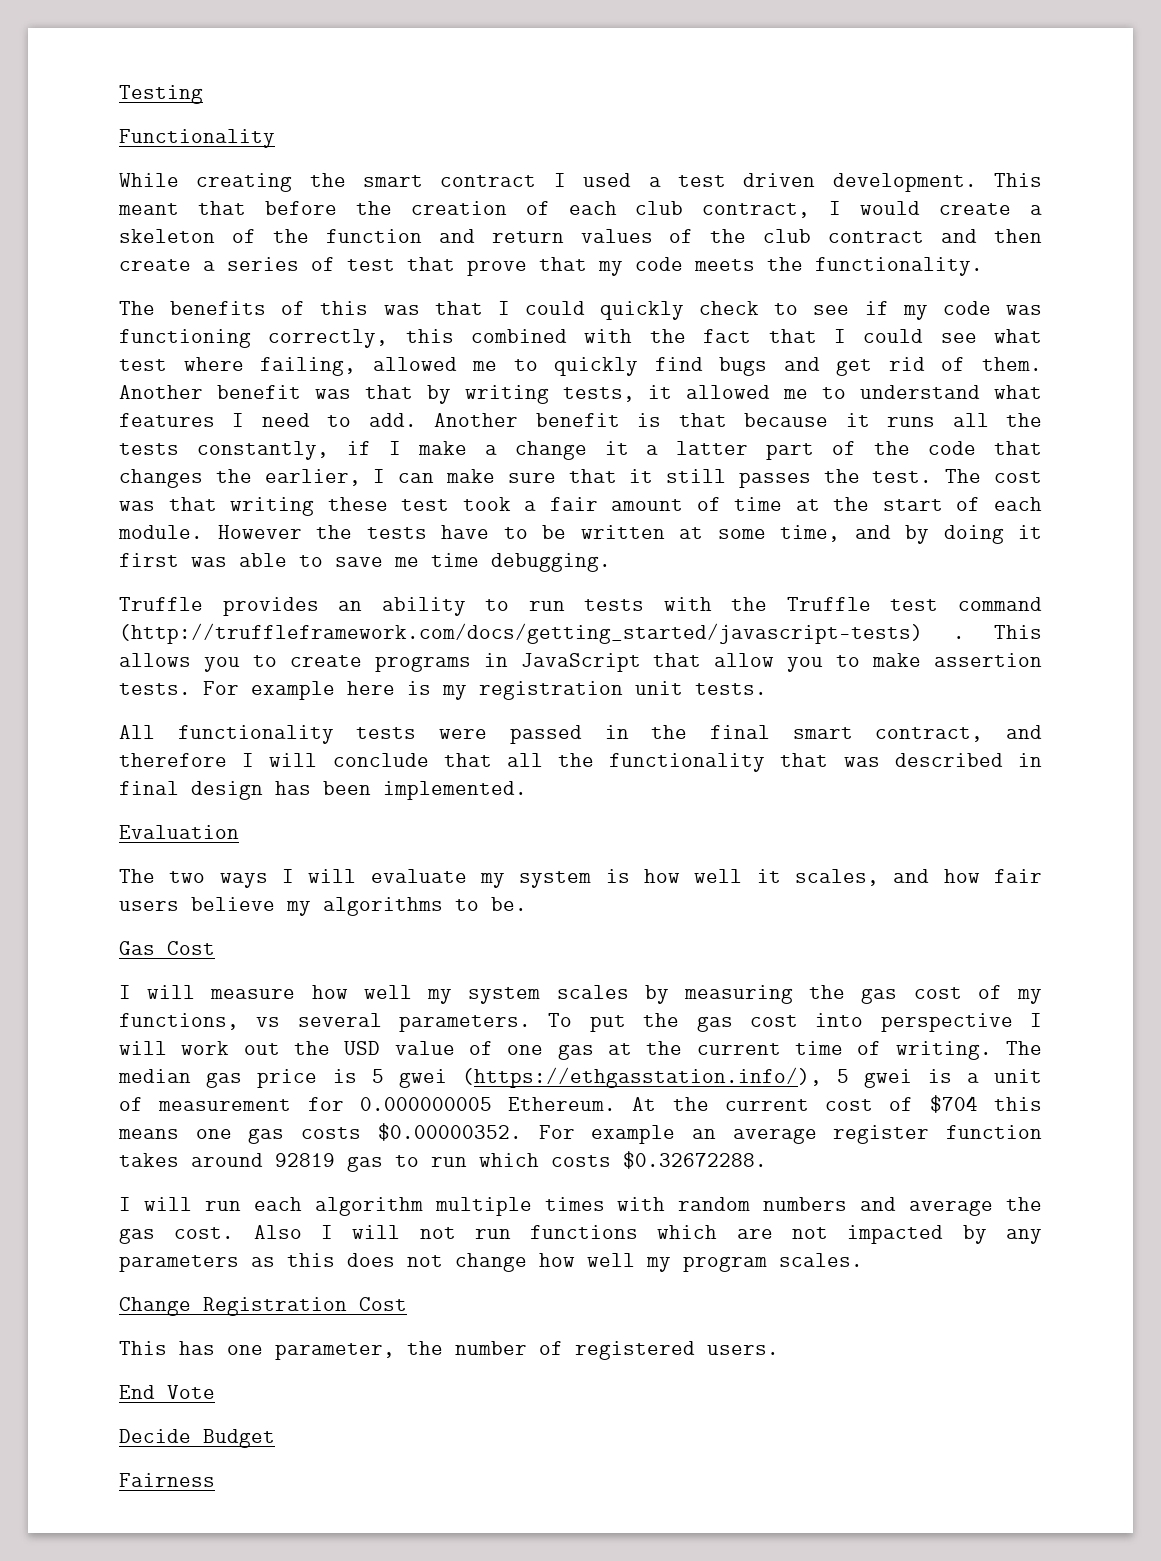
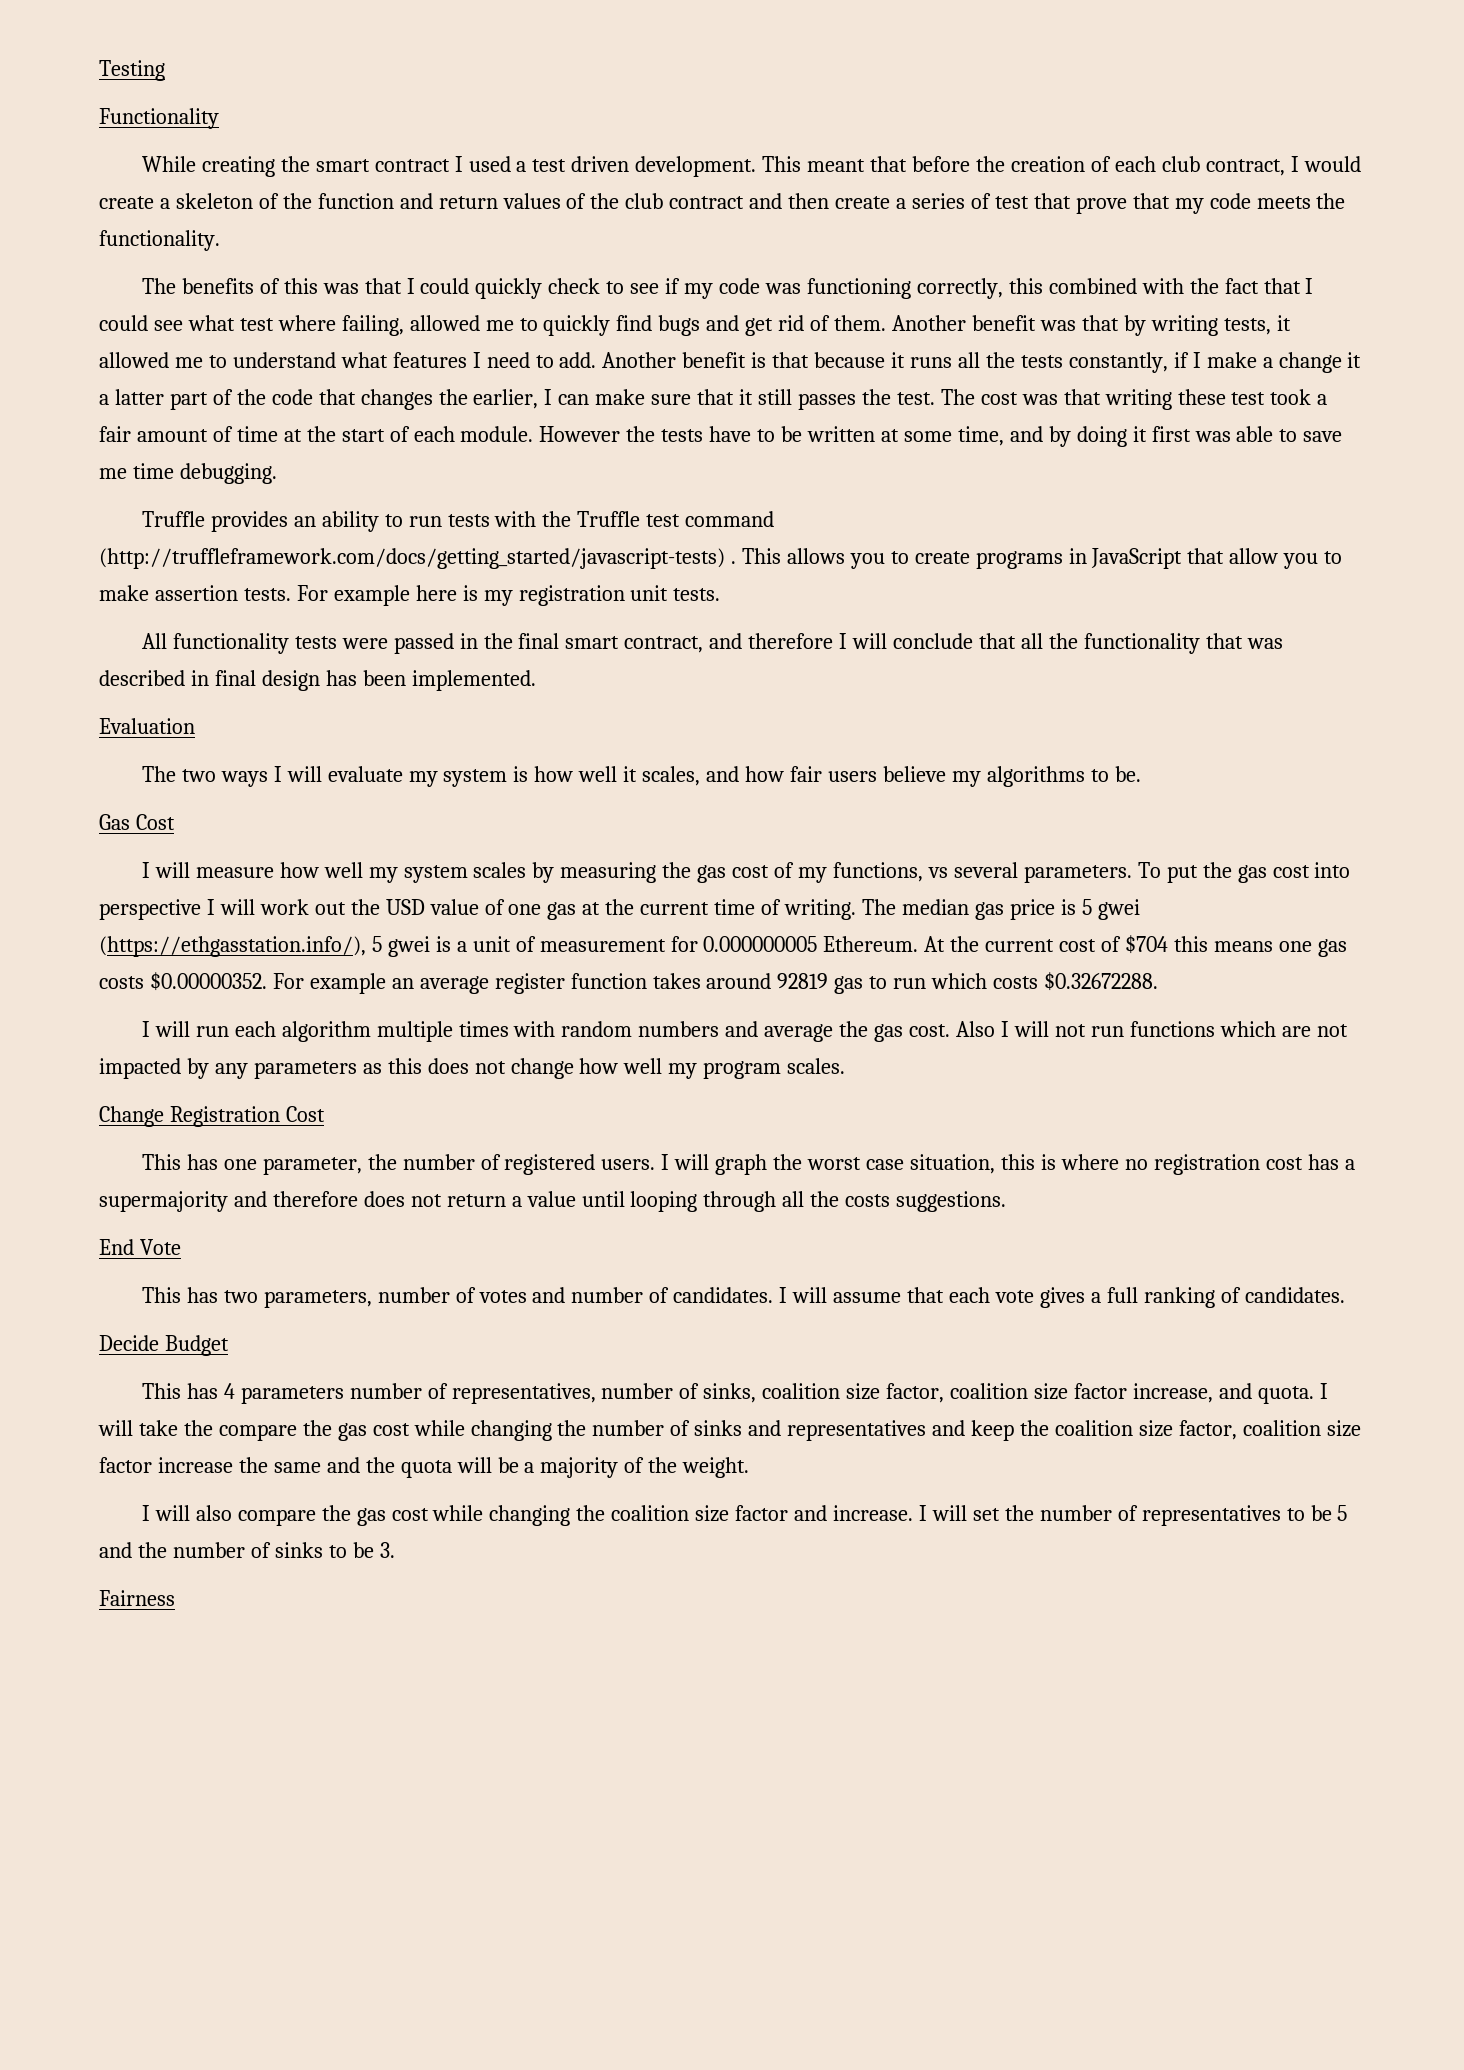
[119,1385,215,1399] [119,1429,275,1448] // End Vote // Decide Budget -> [661,1154,1355,1175] [99,1191,1007,1212] [99,1239,181,1255] [141,1287,1345,1308] [99,1335,229,1356] [141,1383,1328,1404] [98,1420,1361,1441] [99,1457,750,1478] [141,1505,1348,1526] [99,1542,395,1558] I will graph the worst case situation, this is where no registration cost has a supermajority and therefore does not return a value until looping through all the costs suggestions. // End Vote // This has two parameters, number of votes and number of candidates. I will assume that each vote gives a full ranking of candidates. // Decide Budget // This has 4 parameters number of representatives, number of sinks, coalition size factor, coalition size factor increase, and quota. I will take the compare the gas cost while changing the number of sinks and representatives and keep the coalition size factor, coalition size factor increase the same and the quota will be a majority of the weight. // I will also compare the gas cost while changing the coalition size factor and increase. I will set the number of representatives to be 5 and the number of sinks to be 3.

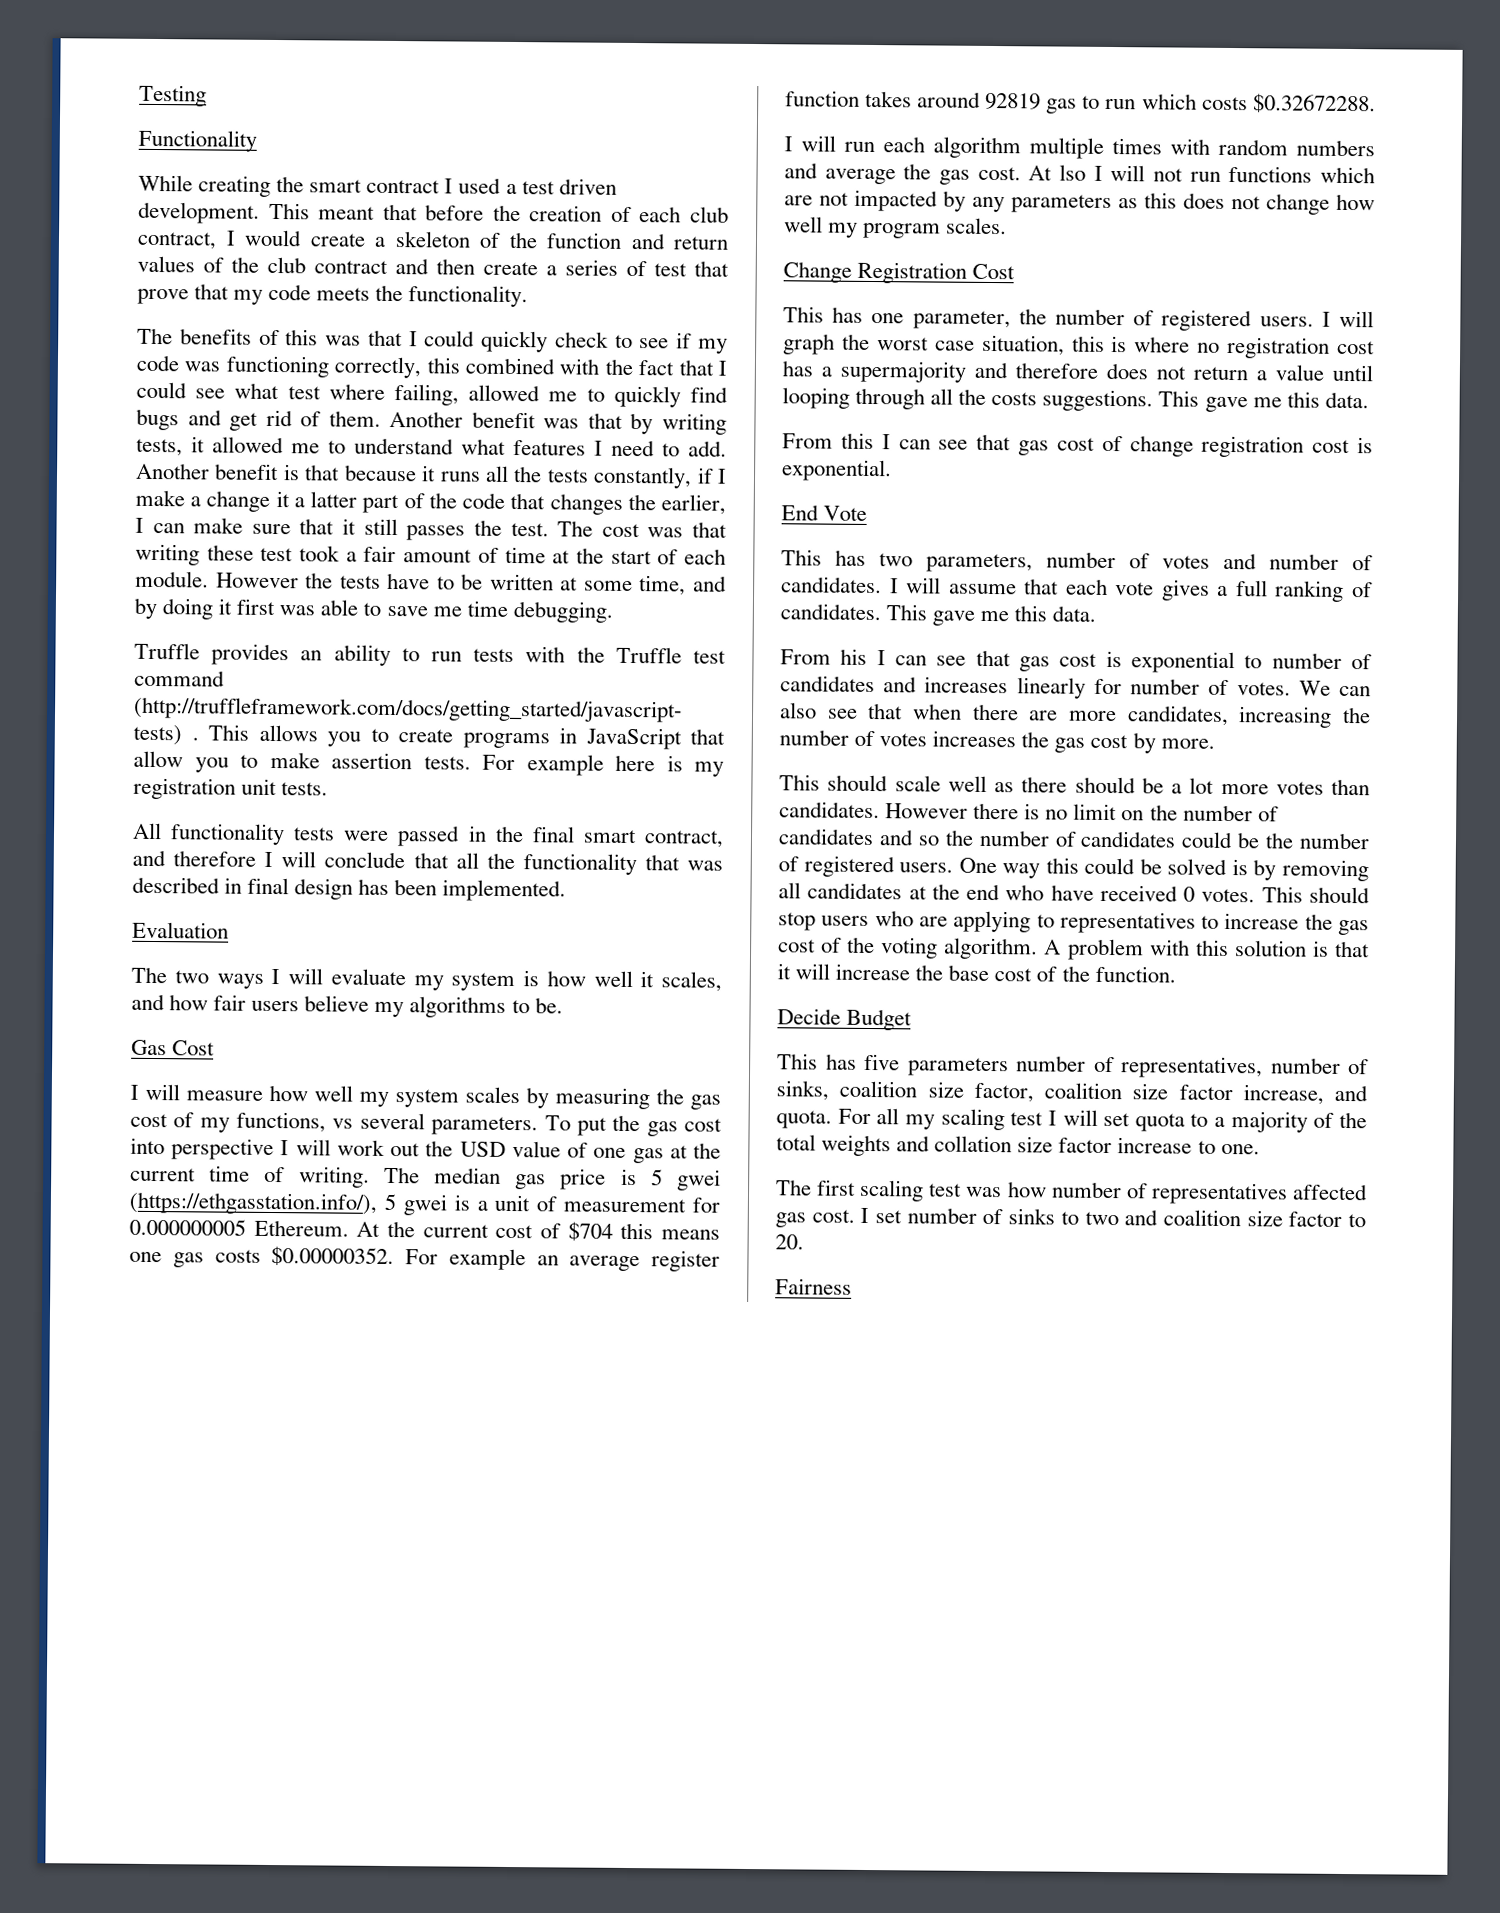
[955,1021,995,1037] Also -> [1028,164,1086,181] At lso
(1007, 1201) none -> [1158,390,1369,413] [782,432,1373,458] [781,459,892,482] This gave me this data. // From this I can see that gas cost of change registration cost is exponential.
(1345, 1295) none -> [886,604,1097,626] [780,648,1372,674] [780,675,1371,699] [779,702,1371,728] [779,729,1215,754] [779,774,1370,796] [779,801,1279,822] [778,828,1370,850] [778,855,1369,882] [778,882,1370,904] [778,910,1369,936] [778,936,1370,961] [777,963,1176,983] This gave me this data. // From his I can see that gas cost is exponential to number of candidates and increases linearly for number of votes. We can also see that when there are more candidates, increasing the number of votes increases the gas cost by more. // This should scale well as there should be a lot more votes than candidates. However there is no limit on the number of candidates and so the number of candidates could be the number of registered users. One way this could be solved is by removing all candidates at the end who have received 0 votes. This should stop users who are applying to representatives to increase the gas cost of the voting algorithm. A problem with this solution is that it will increase the base cost of the function.
[223,1383,235,1399] 4 -> [864,1053,900,1071] five
[1319,1383,1328,1399] [98,1420,1361,1441] [99,1457,750,1478] [141,1505,1348,1526] [99,1542,395,1558] I will take the compare the gas cost while changing the number of sinks and representatives and keep the coalition size factor, coalition size factor increase the same and the quota will be a majority of the weight. // I will also compare the gas cost while changing the coalition size factor and increase. I will set the number of representatives to be 5 and the number of sinks to be 3. -> [837,1108,1367,1133] [776,1134,1260,1157] [776,1179,1368,1205] [775,1207,1366,1228] [775,1234,804,1250] For all my scaling test I will set quota to a majority of the total weights and collation size factor increase to one. // The first scaling test was how number of representatives affected gas cost. I set number of sinks to two and coalition size factor to 20.

